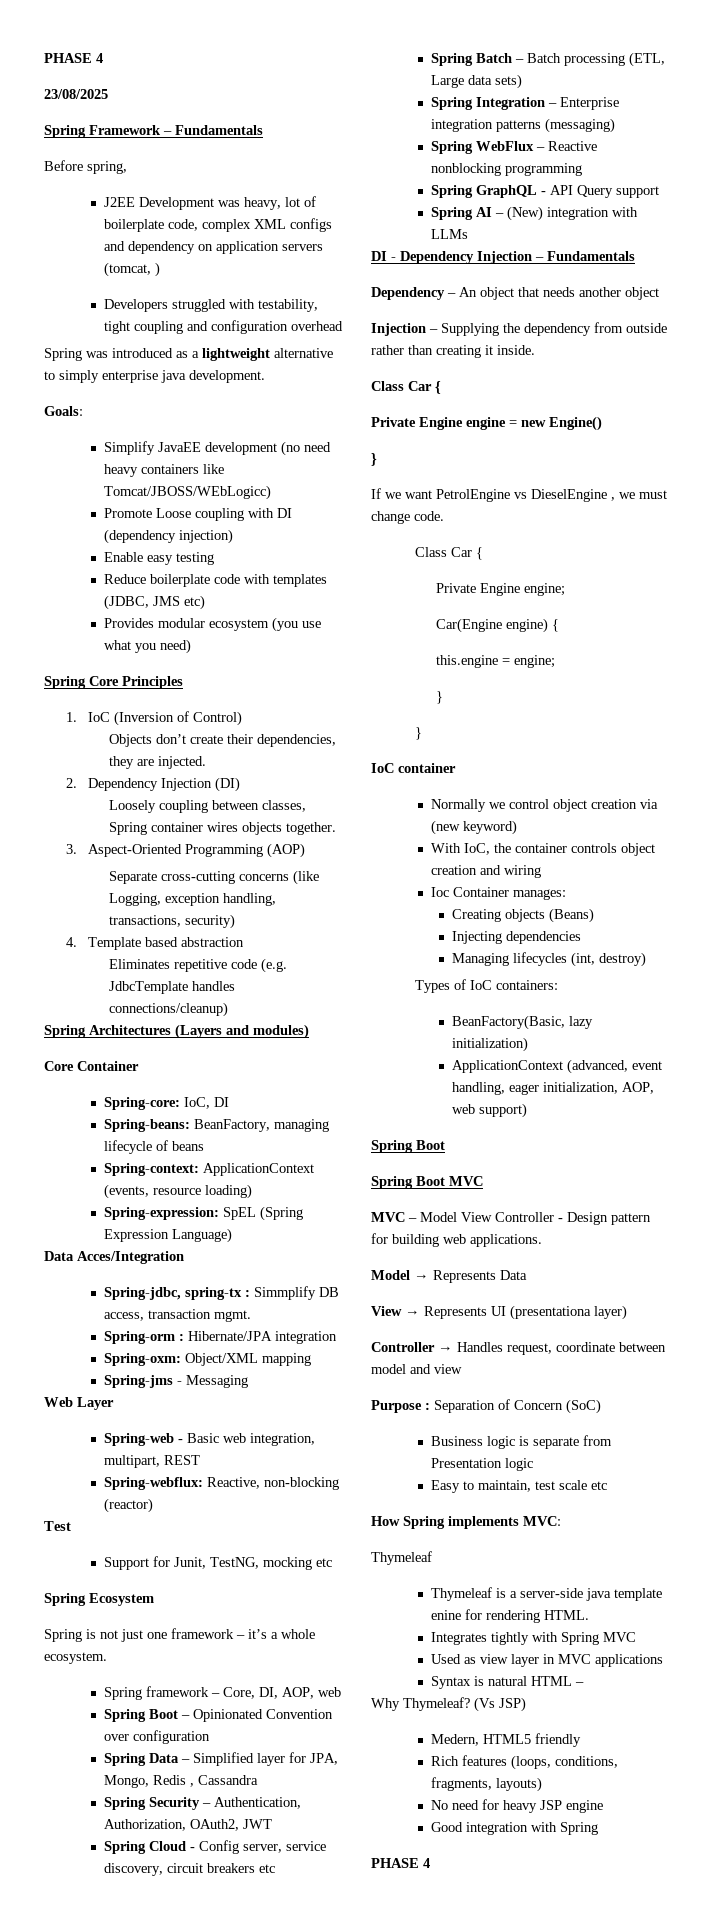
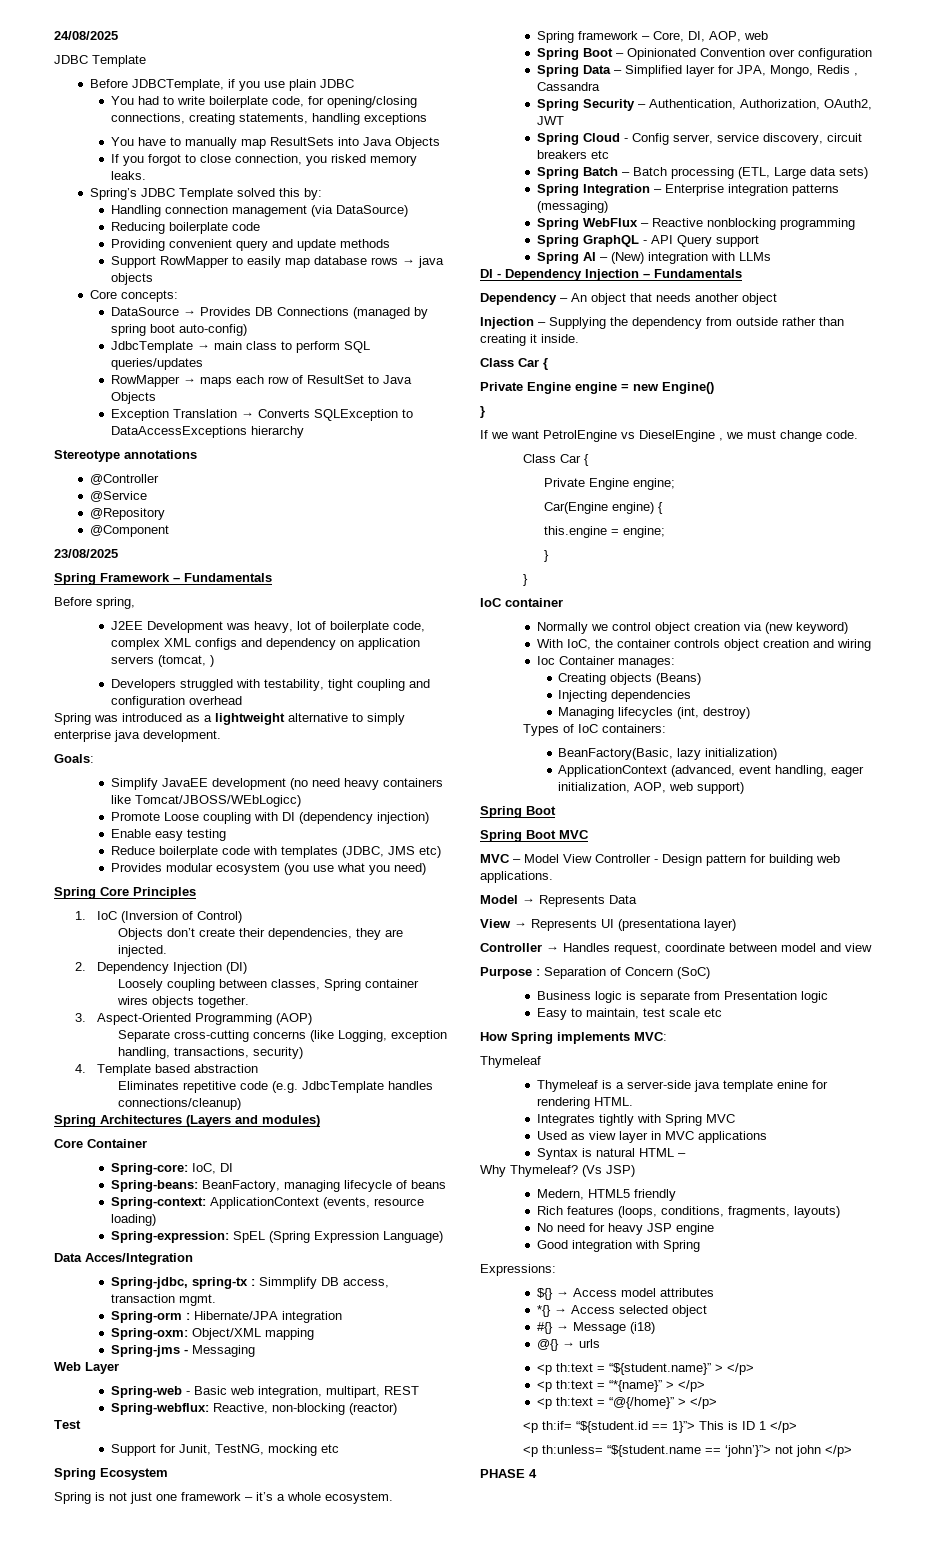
[44,53,103,63] PHASE 4 -> [54,31,118,40] [54,55,146,67] [89,79,354,91] [110,96,417,108] [110,113,427,125] [110,137,440,149] [110,154,417,166] [110,171,146,180] [89,188,322,200] [110,205,408,217] [110,222,260,234] [110,239,390,251] [110,256,444,268] [110,273,153,285] [89,290,178,302] [110,307,428,319] [110,324,247,336] [110,341,370,353] [110,358,203,370] [110,375,412,387] [110,392,156,404] [110,409,413,421] [110,426,304,438] [54,450,197,462] [89,474,159,485] [89,491,147,502] [89,508,165,520] [89,525,169,537] 24/08/2025 // JDBC Template // Before JDBCTemplate, if you use plain JDBC // You had to write boilerplate code, for opening/closing connections, creating statements, handling exceptions // You have to manually map ResultSets into Java Objects // If you forgot to close connection, you risked memory leaks. // Spring’s JDBC Template solved this by: // Handling connection management (via DataSource) // Reducing boilerplate code // Providing convenient query and update methods // Support RowMapper to easily map database rows → java objects // Core concepts: // DataSource → Provides DB Connections (managed by spring boot auto-config) // JdbcTemplate → main class to perform SQL queries/updates // RowMapper → maps each row of ResultSet to Java Objects // Exception Translation → Converts SQLException to DataAccessExceptions hierarchy // Stereotype annotations // @Controller // @Service // @Repository // @Component
(598, 1828) none -> [480,1264,556,1276] [536,1288,714,1300] [536,1305,707,1317] [536,1322,655,1334] [536,1339,600,1351] [536,1363,754,1375] [536,1380,705,1392] [536,1397,717,1409] [522,1421,797,1433] [522,1445,852,1457] // Expressions: // ${} → Access model attributes // *{} → Access selected object // #{} → Message (i18) // @{} → urls // <p th:text = “${student.name}” > </p> // <p th:text = “*{name}” > </p> // <p th:text = “@{/home}” > </p> // <p th:if= “${student.id == 1}”> This is ID 1 </p> // <p th:unless= “${student.name == ‘john’}”> not john </p>

